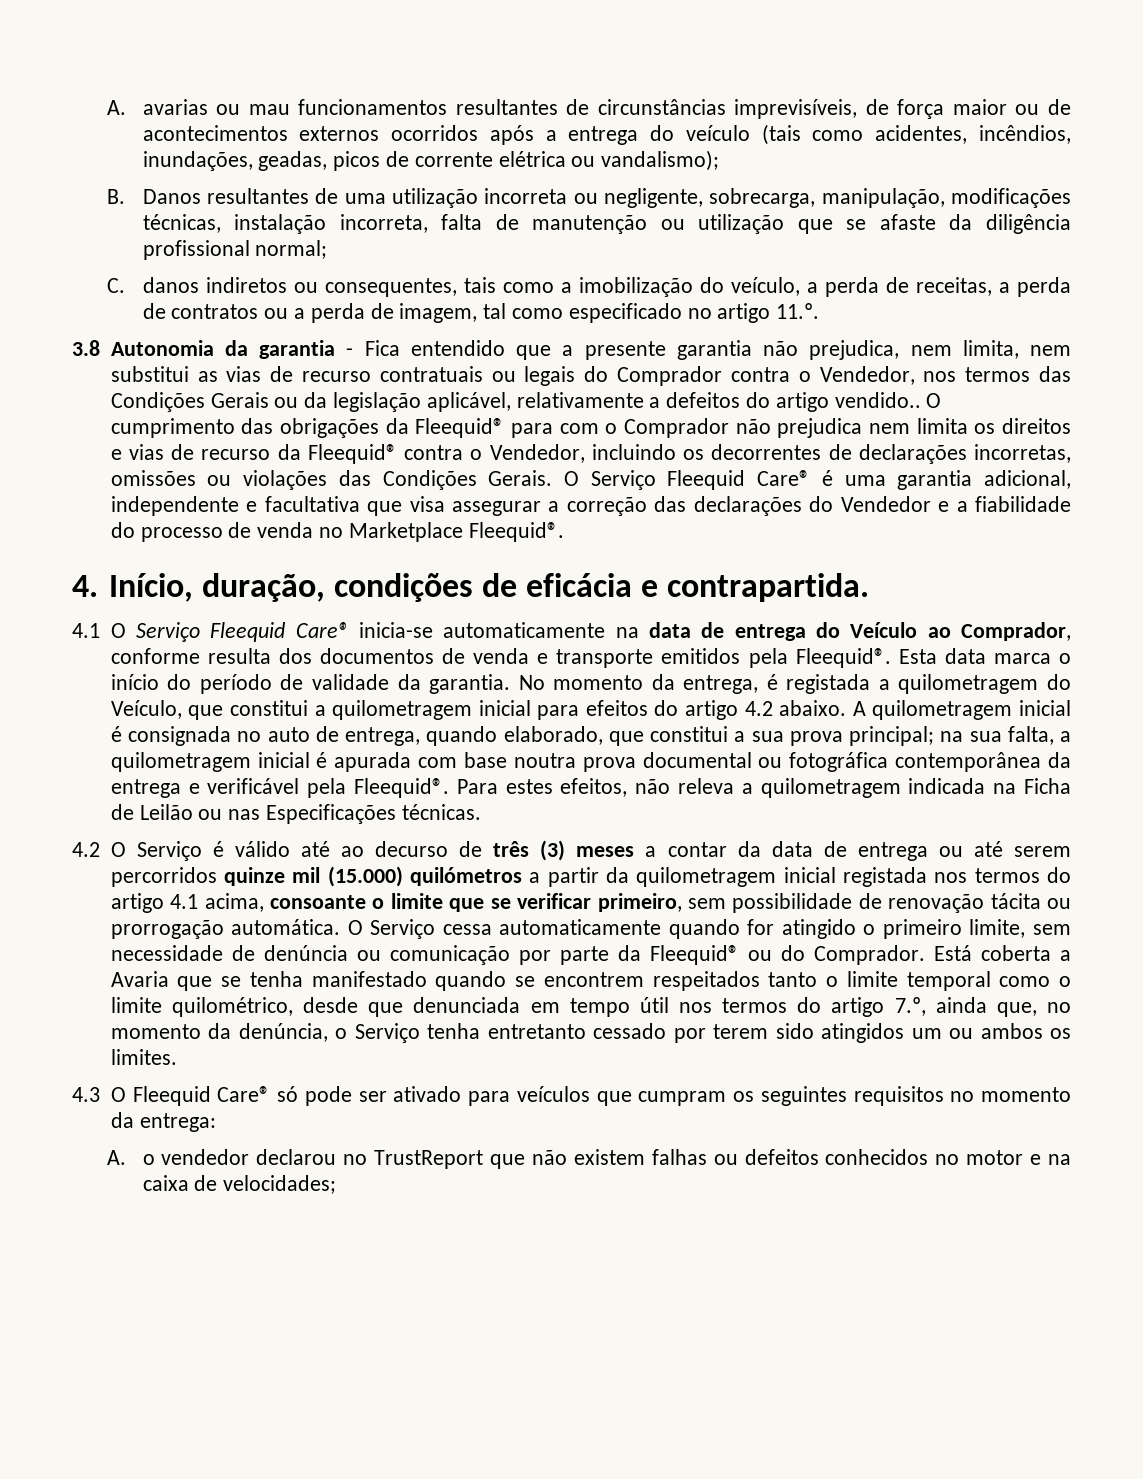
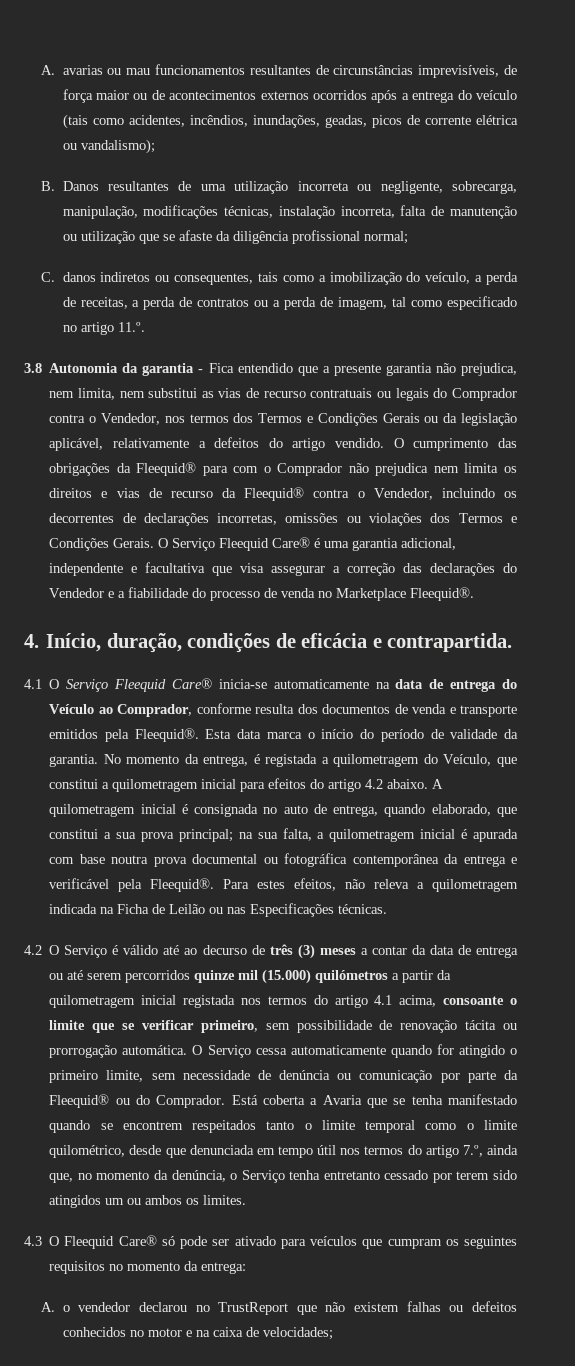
[1039,366,1072,382] das -> [233,413,313,423] dos Termos e
[834,392,921,408] vendido.. -> [335,438,385,448] vendido.
[338,470,371,486] das -> [430,513,517,523] dos Termos e

